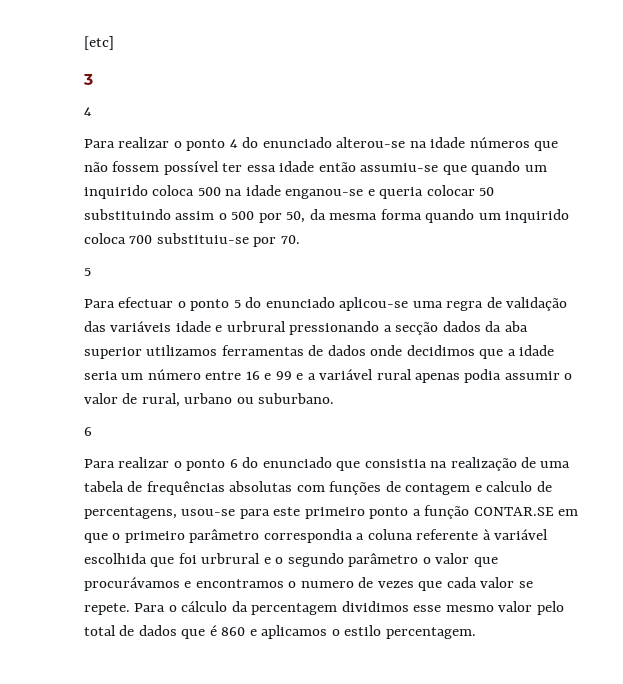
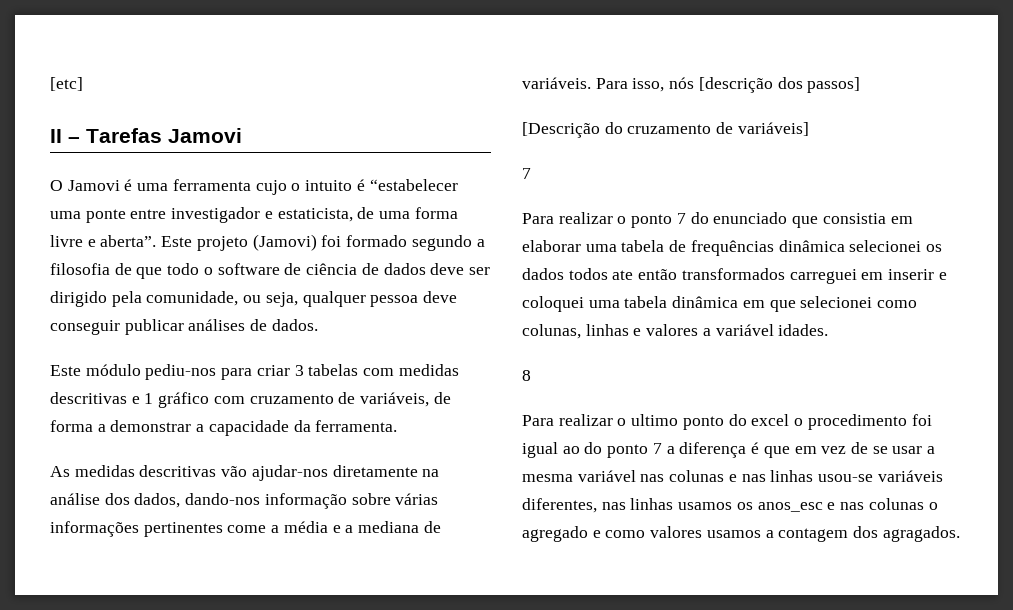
[83,74,93,85] [84,107,92,116] [84,137,559,151] [84,161,547,175] [84,185,495,199] [84,209,570,223] [84,233,300,247] [84,268,91,276] [84,297,568,311] [84,321,528,335] [84,345,555,359] [84,369,573,383] [84,393,335,407] [84,427,92,436] [84,457,571,471] [84,481,552,495] [84,505,579,519] [84,529,549,543] [84,553,498,567] [84,577,533,591] [84,601,564,615] [84,625,476,639] 3 // 4 // Para realizar o ponto 4 do enunciado alterou-se na idade números que não fossem possível ter essa idade então assumiu-se que quando um inquirido coloca 500 na idade enganou-se e queria colocar 50 substituindo assim o 500 por 50, da mesma forma quando um inquirido coloca 700 substituiu-se por 70. // 5 // Para efectuar o ponto 5 do enunciado aplicou-se uma regra de validação das variáveis idade e urbrural pressionando a secção dados da aba superior utilizamos ferramentas de dados onde decidimos que a idade seria um número entre 16 e 99 e a variável rural apenas podia assumir o valor de rural, urbano ou suburbano. // 6 // Para realizar o ponto 6 do enunciado que consistia na realização de uma tabela de frequências absolutas com funções de contagem e calculo de percentagens, usou-se para este primeiro ponto a função CONTAR.SE em que o primeiro parâmetro correspondia a coluna referente à variável escolhida que foi urbrural e o segundo parâmetro o valor que procurávamos e encontramos o numero de vezes que cada valor se repete. Para o cálculo da percentagem dividimos esse mesmo valor pelo total de dados que é 860 e aplicamos o estilo percentagem. -> [50,128,242,143] [50,179,458,195] [50,207,458,223] [50,234,485,251] [50,263,490,279] [50,291,458,307] [50,319,318,335] [50,364,459,380] [50,392,451,408] [50,420,398,436] [50,465,440,481] [50,493,439,509] [50,521,441,537] [522,77,861,93] [522,122,809,138] [522,168,531,179] [522,212,913,228] [522,240,943,256] [522,268,947,284] [522,296,918,312] [522,324,829,339] [522,370,531,381] [522,414,932,430] [522,442,936,458] [522,470,943,482] [522,498,938,513] [522,526,960,542] II – Tarefas Jamovi // O Jamovi é uma ferramenta cujo o intuito é “estabelecer uma ponte entre investigador e estaticista, de uma forma livre e aberta”. Este projeto (Jamovi) foi formado segundo a filosofia de que todo o software de ciência de dados deve ser dirigido pela comunidade, ou seja, qualquer pessoa deve conseguir publicar análises de dados. // Este módulo pediu-nos para criar 3 tabelas com medidas descritivas e 1 gráfico com cruzamento de variáveis, de forma a demonstrar a capacidade da ferramenta. // As medidas descritivas vão ajudar-nos diretamente na análise dos dados, dando-nos informação sobre várias informações pertinentes come a média e a mediana de variáveis. Para isso, nós [descrição dos passos] // [Descrição do cruzamento de variáveis] // 7 // Para realizar o ponto 7 do enunciado que consistia em elaborar uma tabela de frequências dinâmica selecionei os dados todos ate então transformados carreguei em inserir e coloquei uma tabela dinâmica em que selecionei como colunas, linhas e valores a variável idades. // 8 // Para realizar o ultimo ponto do excel o procedimento foi igual ao do ponto 7 a diferença é que em vez de se usar a mesma variável nas colunas e nas linhas usou-se variáveis diferentes, nas linhas usamos os anos_esc e nas colunas o agregado e como valores usamos a contagem dos agragados.

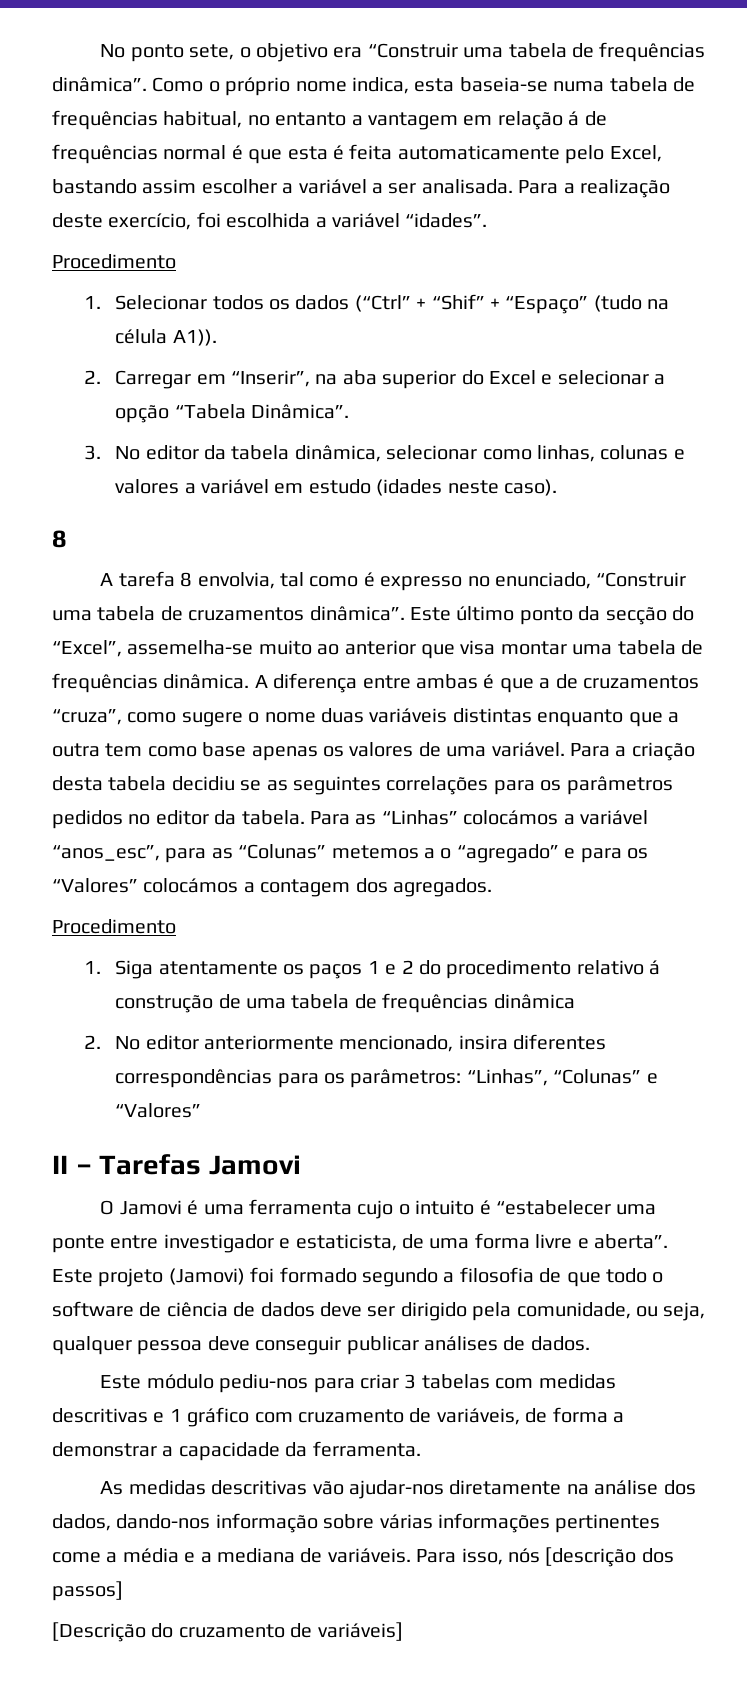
[50,77,83,91] [etc] -> [100,42,706,62] [52,77,695,96] [52,110,607,130] [52,144,662,164] [52,179,670,198] [52,212,488,230] [52,254,176,269] [83,294,670,314] [115,329,217,346] [83,370,666,389] [115,404,349,423] [83,445,685,462] [115,479,557,496] [52,530,67,548] [100,571,687,591] [52,606,694,625] [52,640,703,659] [52,673,699,693] [52,708,679,727] [52,742,695,761] [52,776,673,795] [52,810,648,829] [52,844,648,863] [52,878,492,897] [52,919,176,934] [83,960,661,979] [115,993,575,1013] [83,1034,607,1052] [115,1069,658,1088] [115,1103,202,1118] No ponto sete, o objetivo era “Construir uma tabela de frequências dinâmica”. Como o próprio nome indica, esta baseia-se numa tabela de frequências habitual, no entanto a vantagem em relação á de frequências normal é que esta é feita automaticamente pelo Excel, bastando assim escolher a variável a ser analisada. Para a realização deste exercício, foi escolhida a variável “idades”. // Procedimento // 1. Selecionar todos os dados (“Ctrl” + “Shif” + “Espaço” (tudo na célula A1)). // 2. Carregar em “Inserir”, na aba superior do Excel e selecionar a opção “Tabela Dinâmica”. // 3. No editor da tabela dinâmica, selecionar como linhas, colunas e valores a variável em estudo (idades neste caso). // 8 // A tarefa 8 envolvia, tal como é expresso no enunciado, “Construir uma tabela de cruzamentos dinâmica”. Este último ponto da secção do “Excel”, assemelha-se muito ao anterior que visa montar uma tabela de frequências dinâmica. A diferença entre ambas é que a de cruzamentos “cruza”, como sugere o nome duas variáveis distintas enquanto que a outra tem como base apenas os valores de uma variável. Para a criação desta tabela decidiu se as seguintes correlações para os parâmetros pedidos no editor da tabela. Para as “Linhas” colocámos a variável “anos_esc”, para as “Colunas” metemos a o “agregado” e para os “Valores” colocámos a contagem dos agregados. // Procedimento // 1. Siga atentamente os paços 1 e 2 do procedimento relativo á construção de uma tabela de frequências dinâmica // 2. No editor anteriormente mencionado, insira diferentes correspondências para os parâmetros: “Linhas”, “Colunas” e “Valores”
[522,168,531,179] [522,212,913,228] [522,240,943,256] [522,268,947,284] [522,296,918,312] [522,324,829,339] [522,370,531,381] [522,414,932,430] [522,442,936,458] [522,470,943,482] [522,498,938,513] [522,526,960,542] // 7 // Para realizar o ponto 7 do enunciado que consistia em elaborar uma tabela de frequências dinâmica selecionei os dados todos ate então transformados carreguei em inserir e coloquei uma tabela dinâmica em que selecionei como colunas, linhas e valores a variável idades. // 8 // Para realizar o ultimo ponto do excel o procedimento foi igual ao do ponto 7 a diferença é que em vez de se usar a mesma variável nas colunas e nas linhas usou-se variáveis diferentes, nas linhas usamos os anos_esc e nas colunas o agregado e como valores usamos a contagem dos agragados. -> (403, 1631) none

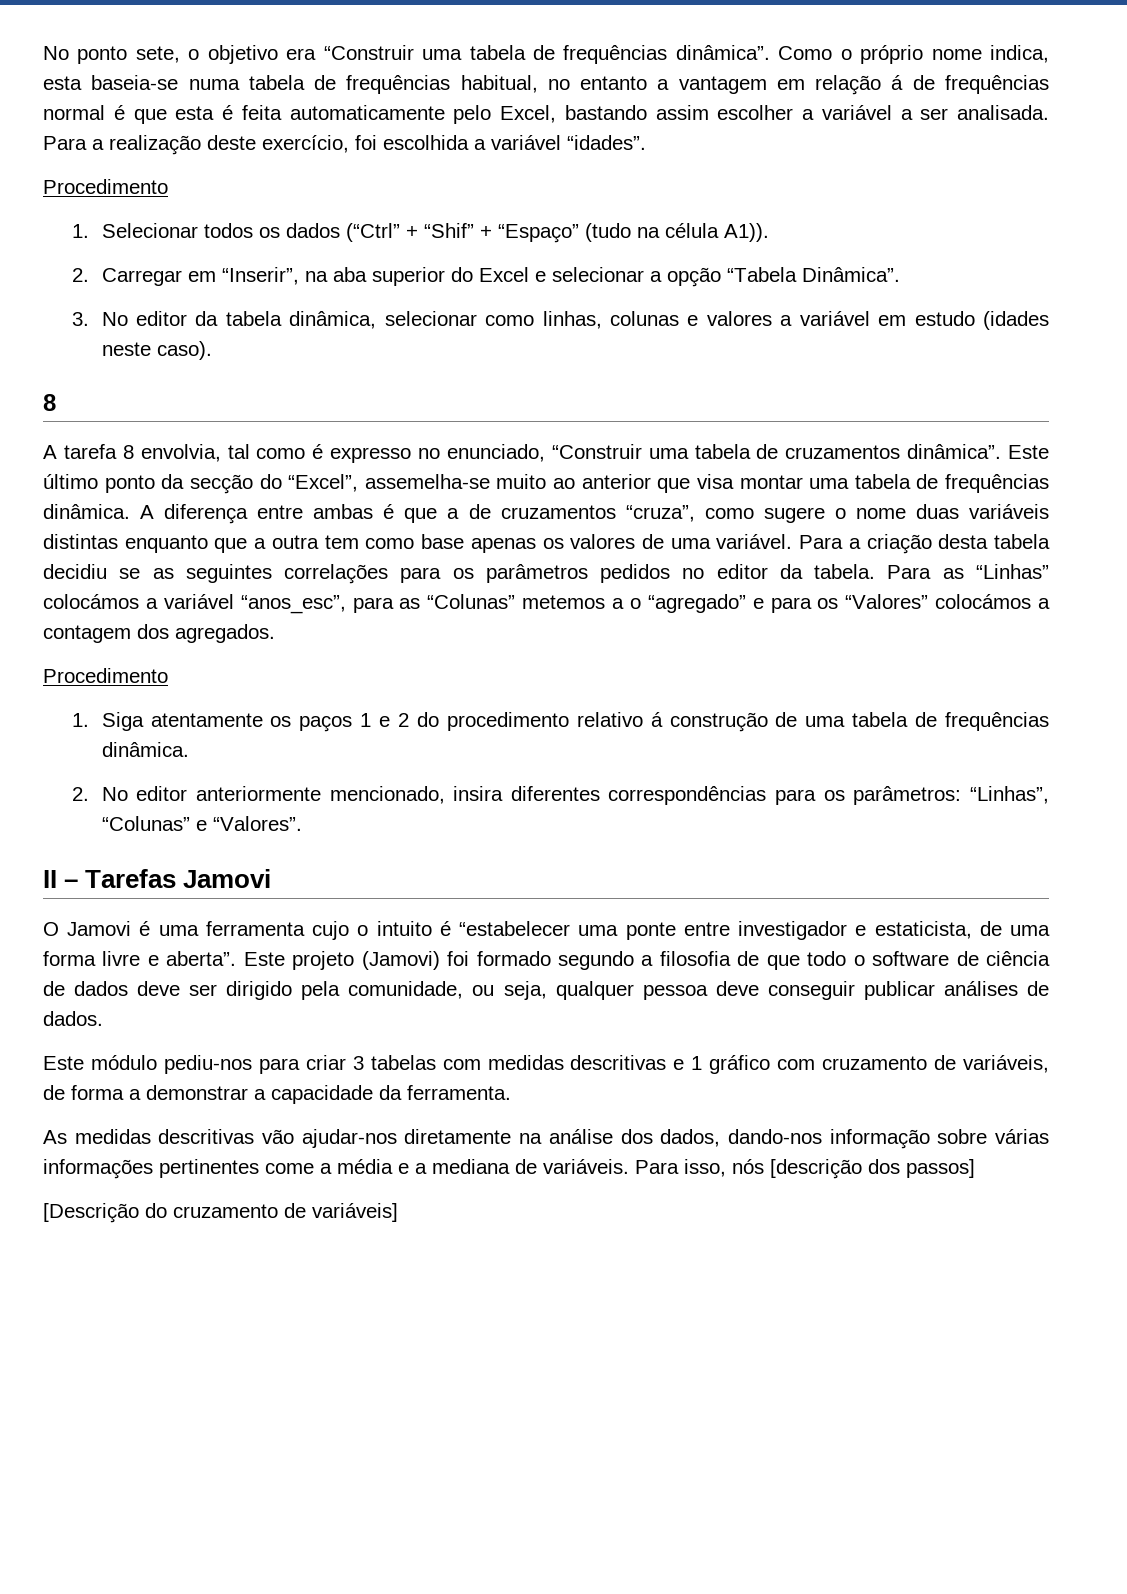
[493,994,575,1009] dinâmica -> [101,742,189,757] dinâmica.
[115,1103,202,1118] “Valores” -> [212,816,302,831] “Valores”.

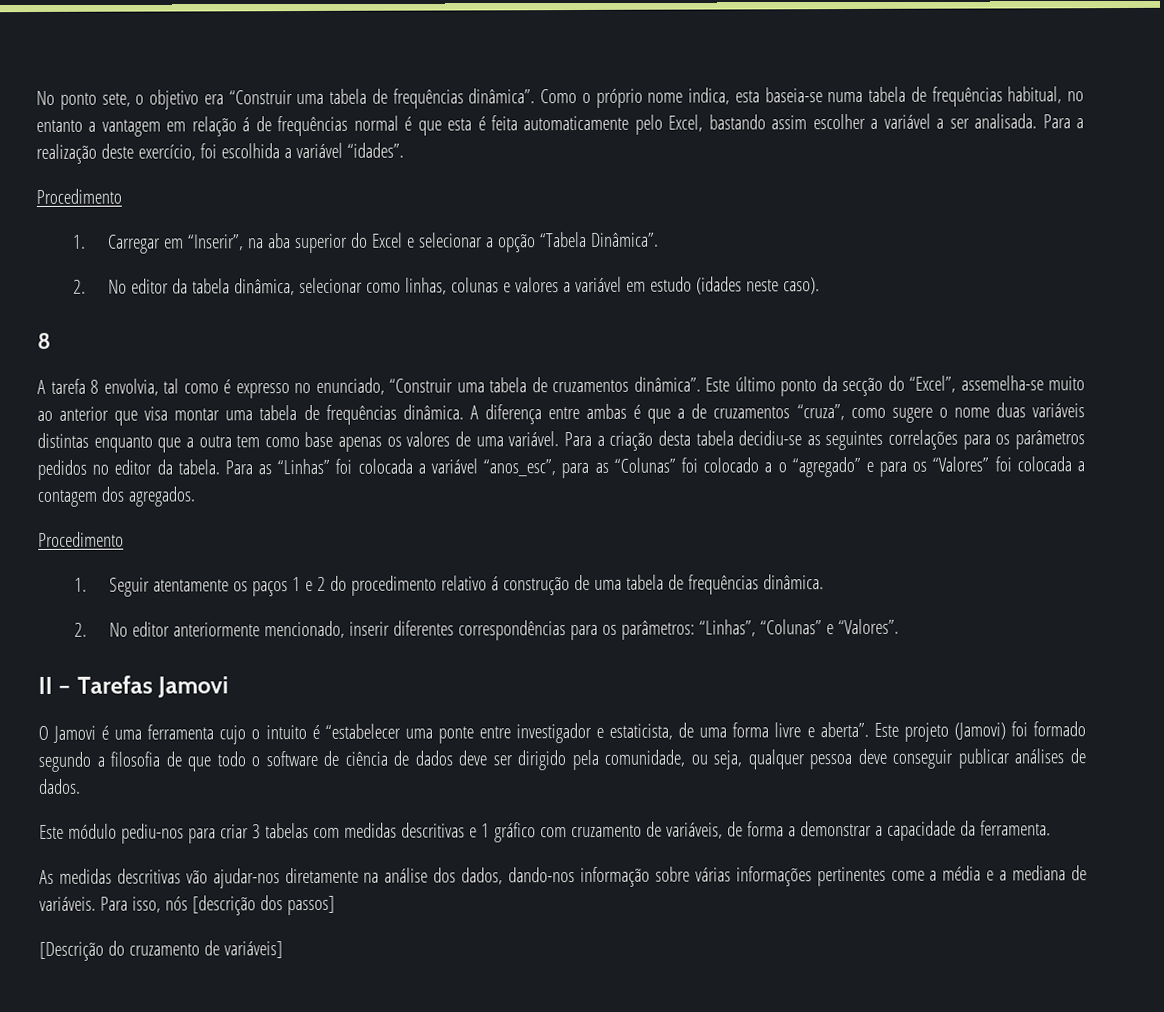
[101,223,769,243] [72,268,90,282] Selecionar todos os dados (“Ctrl” + “Shif” + “Espaço” (tudo na célula A1)). // 2. -> (86, 241) none
[72,312,90,326] 3. -> [72,279,86,294] 2.
[43,564,141,579] decidiu se -> [738,430,803,446] decidiu-se
[43,594,139,609] colocámos -> [335,458,413,474] foi colocada
[522,595,606,609] metemos -> [680,457,760,473] foi colocado
[935,594,1032,609] colocámos -> [994,456,1072,472] foi colocada
[101,712,144,731] Siga -> [109,577,151,597] Seguir
[453,786,504,801] insira -> [349,621,391,636] inserir

